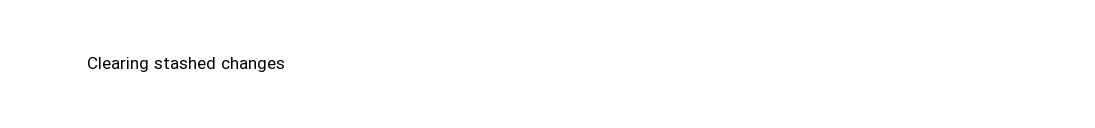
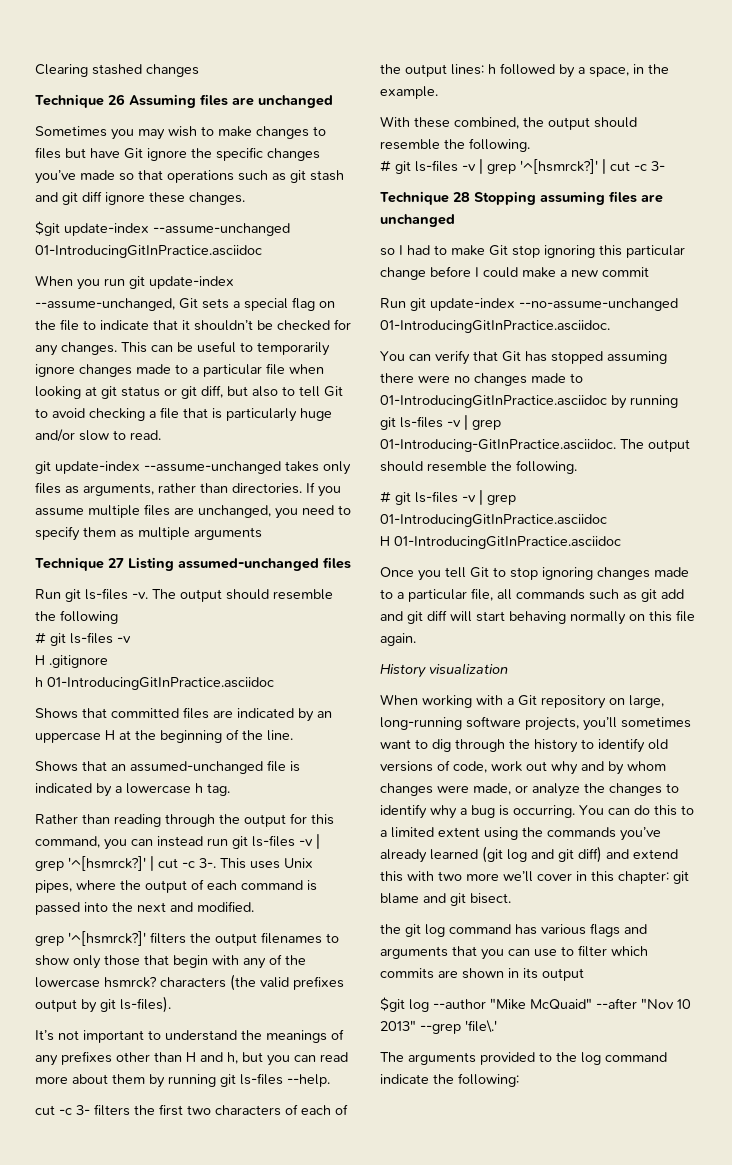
(285, 64) none -> [35,94,333,108] [35,126,326,140] [35,147,320,161] [35,170,344,184] [35,191,245,205] [35,221,290,236] [35,245,262,258] [35,275,234,290] [35,297,335,311] [35,319,351,331] [35,341,330,356] [35,363,324,377] [35,385,343,399] [35,407,332,422] [35,429,161,442] [35,461,351,475] [35,482,341,497] [35,504,351,519] [35,526,262,541] [35,557,351,571] [35,588,333,602] [35,610,118,624] [35,632,131,646] [35,655,108,668] [35,677,274,690] [35,707,332,722] [35,729,293,743] [35,760,300,774] [35,783,230,797] [35,813,334,827] [35,833,320,850] [35,855,313,871] [35,879,317,893] [35,901,254,915] [35,931,339,946] [35,954,306,969] [35,974,344,991] [35,996,171,1013] [35,1029,344,1043] [35,1051,348,1066] [35,1073,330,1088] [35,1104,348,1116] [380,63,669,78] [380,86,438,99] [380,116,637,130] [380,138,530,152] [380,158,665,174] [380,191,663,205] [380,214,455,227] [380,245,685,258] [380,266,649,280] [380,298,678,311] [380,320,610,333] [380,350,667,365] [380,373,583,386] [380,395,678,409] [380,414,501,430] [380,439,690,452] [380,460,577,474] [380,489,516,505] [380,514,607,527] [380,536,621,549] [380,567,689,581] [380,588,684,602] [380,610,695,625] [380,633,416,646] [380,663,508,678] [380,694,664,709] [380,716,691,731] [380,738,668,753] [380,760,666,775] [380,783,679,797] [380,804,694,819] [380,827,661,841] [380,846,678,863] [380,871,689,884] [380,893,511,906] [380,923,647,937] [380,945,648,960] [380,968,584,981] [380,997,691,1012] [380,1020,497,1034] [380,1052,667,1065] [380,1073,519,1087] // Technique 26 Assuming files are unchanged // Sometimes you may wish to make changes to files but have Git ignore the specific changes you’ve made so that operations such as git stash and git diff ignore these changes. // $git update-index --assume-unchanged 01-IntroducingGitInPractice.asciidoc // When you run git update-index --assume-unchanged, Git sets a special flag on the file to indicate that it shouldn’t be checked for any changes. This can be useful to temporarily ignore changes made to a particular file when looking at git status or git diff, but also to tell Git to avoid checking a file that is particularly huge and/or slow to read. // git update-index --assume-unchanged takes only files as arguments, rather than directories. If you assume multiple files are unchanged, you need to specify them as multiple arguments // Technique 27 Listing assumed-unchanged files // Run git ls-files -v. The output should resemble the following // # git ls-files -v // H .gitignore // h 01-IntroducingGitInPractice.asciidoc // Shows that committed files are indicated by an uppercase H at the beginning of the line. // Shows that an assumed-unchanged file is indicated by a lowercase h tag. // Rather than reading through the output for this command, you can instead run git ls-files -v | grep '^[hsmrck?]' | cut -c 3-. This uses Unix pipes, where the output of each command is passed into the next and modified. // grep '^[hsmrck?]' filters the output filenames to show only those that begin with any of the lowercase hsmrck? characters (the valid prefixes output by git ls-files). // It’s not important to understand the meanings of any prefixes other than H and h, but you can read more about them by running git ls-files --help. // cut -c 3- filters the first two characters of each of the output lines: h followed by a space, in the example. // With these combined, the output should resemble the following. // # git ls-files -v | grep '^[hsmrck?]' | cut -c 3- // Technique 28 Stopping assuming files are unchanged // so I had to make Git stop ignoring this particular change before I could make a new commit // Run git update-index --no-assume-unchanged 01-IntroducingGitInPractice.asciidoc. // You can verify that Git has stopped assuming there were no changes made to 01-IntroducingGitInPractice.asciidoc by running git ls-files -v | grep 01-Introducing-GitInPractice.asciidoc. The output should resemble the following. // # git ls-files -v | grep 01-IntroducingGitInPractice.asciidoc // H 01-IntroducingGitInPractice.asciidoc // Once you tell Git to stop ignoring changes made to a particular file, all commands such as git add and git diff will start behaving normally on this file again. // History visualization // When working with a Git repository on large, long-running software projects, you’ll sometimes want to dig through the history to identify old versions of code, work out why and by whom changes were made, or analyze the changes to identify why a bug is occurring. You can do this to a limited extent using the commands you’ve already learned (git log and git diff) and extend this with two more we’ll cover in this chapter: git blame and git bisect. // the git log command has various flags and arguments that you can use to filter which commits are shown in its output // $git log --author "Mike McQuaid" --after "Nov 10 2013" --grep 'file\.' // The arguments provided to the log command indicate the following:

